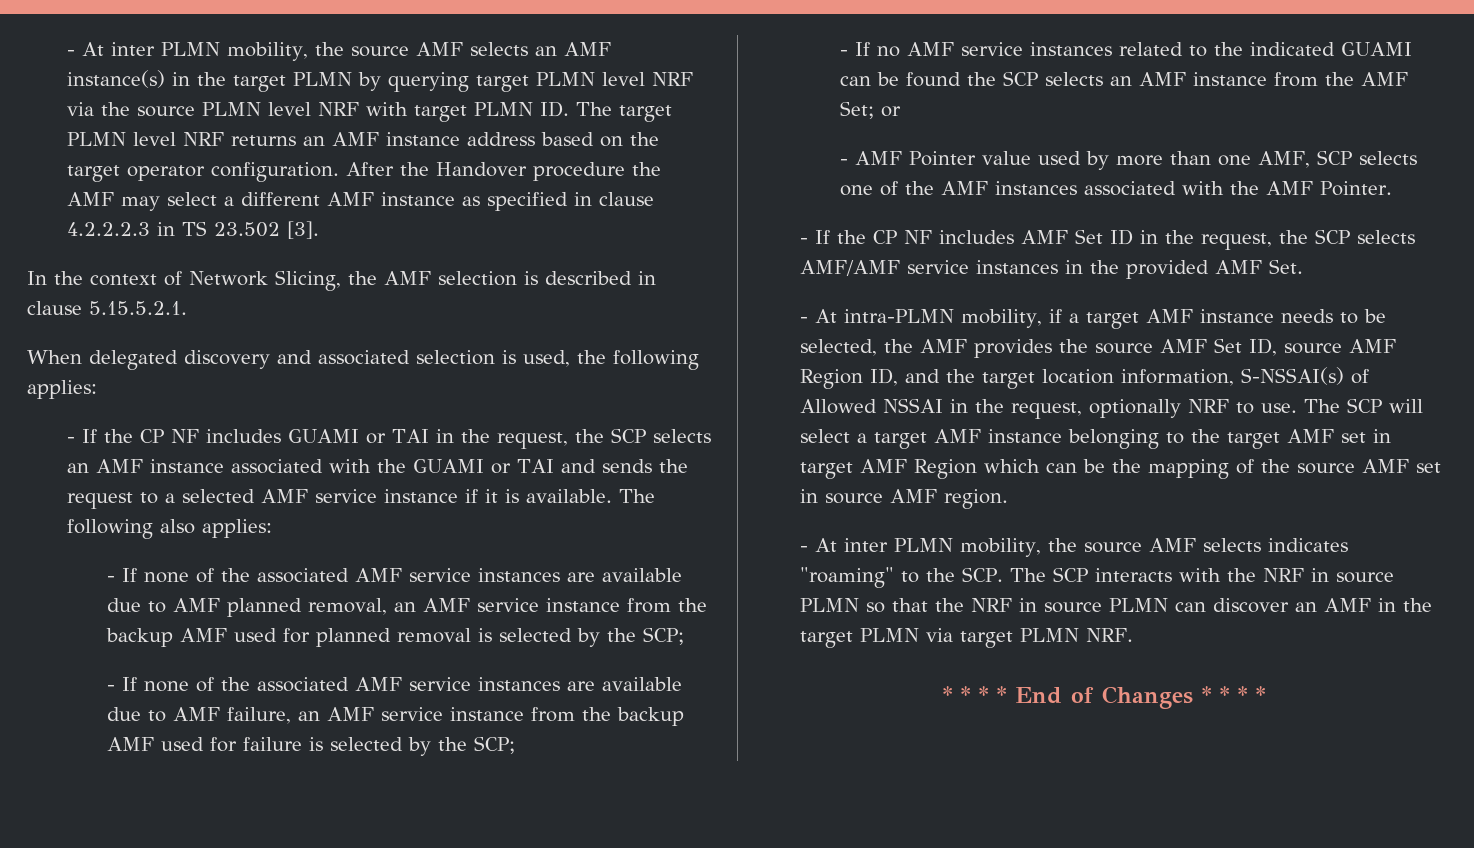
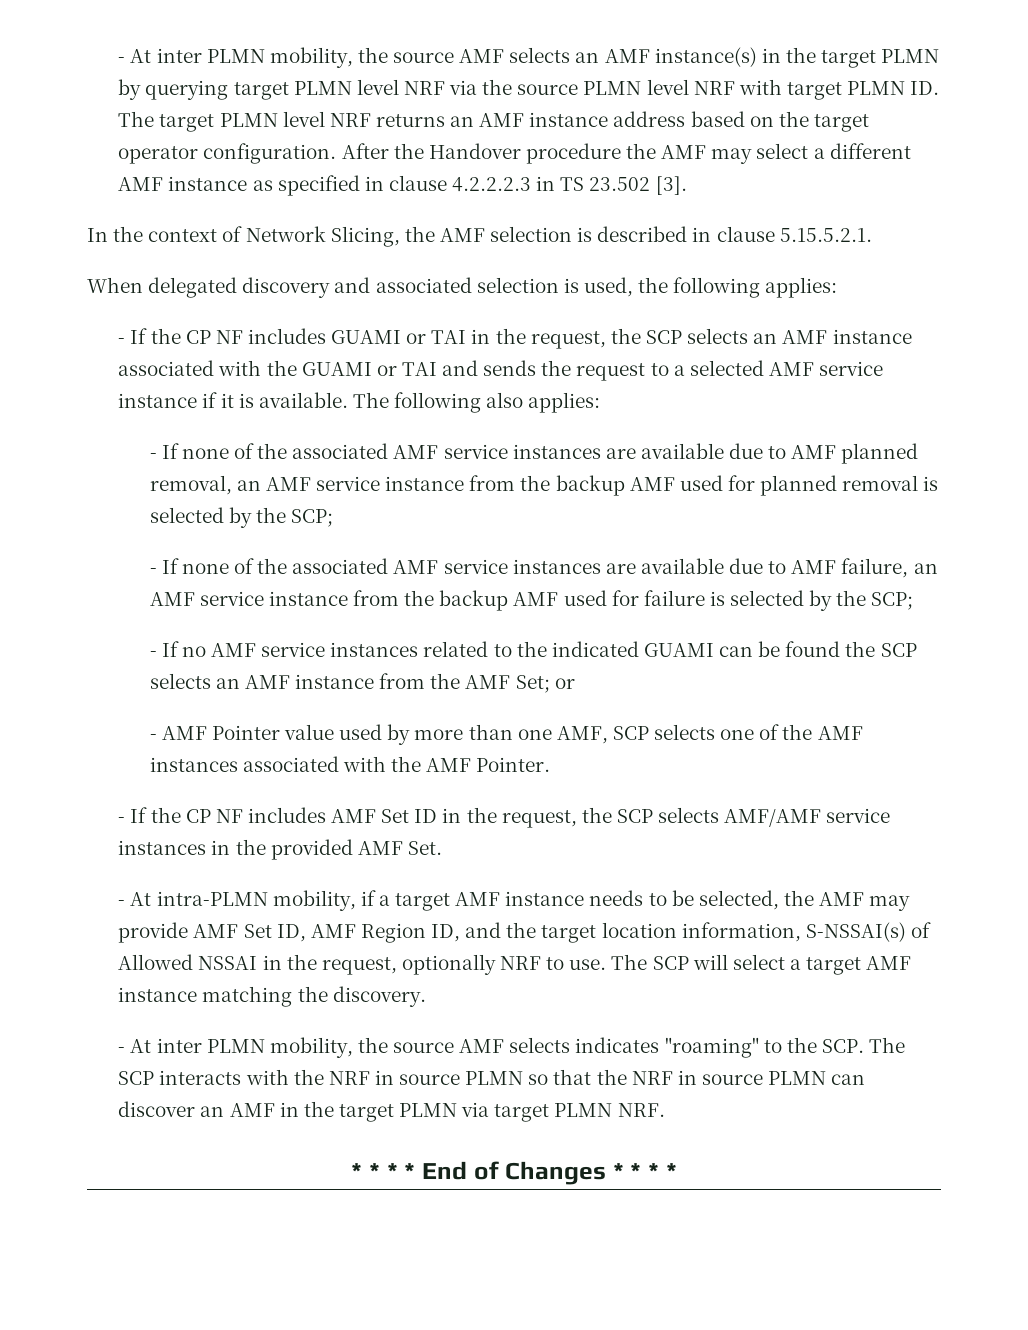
[974,339,1154,358] provides the source -> [869,895,911,911] [118,922,189,943] may provide
[1284,343,1343,354] source -> (306, 933) none
[1068,429,1392,449] [800,459,1442,479] [800,489,1009,509] belonging to the target AMF set in target AMF Region which can be the mapping of the source AMF set in source AMF region. -> [202,986,426,1007] matching the discovery.

